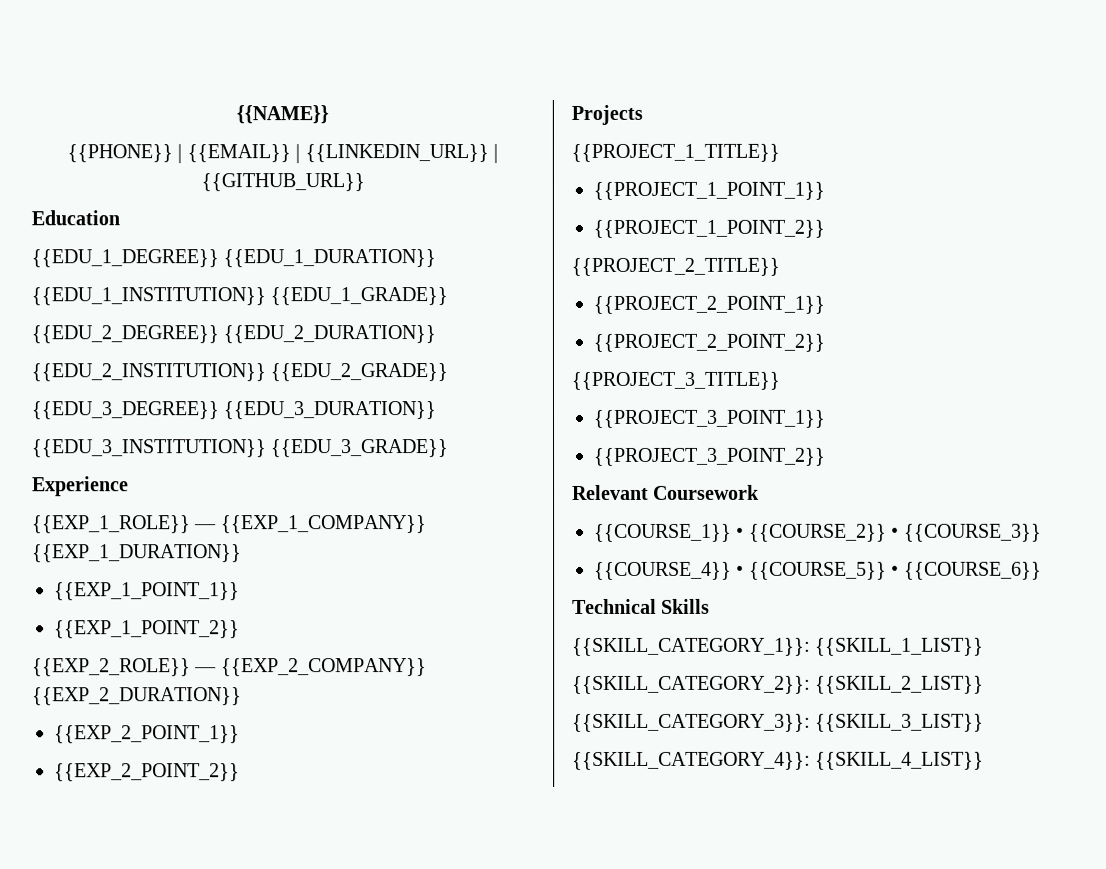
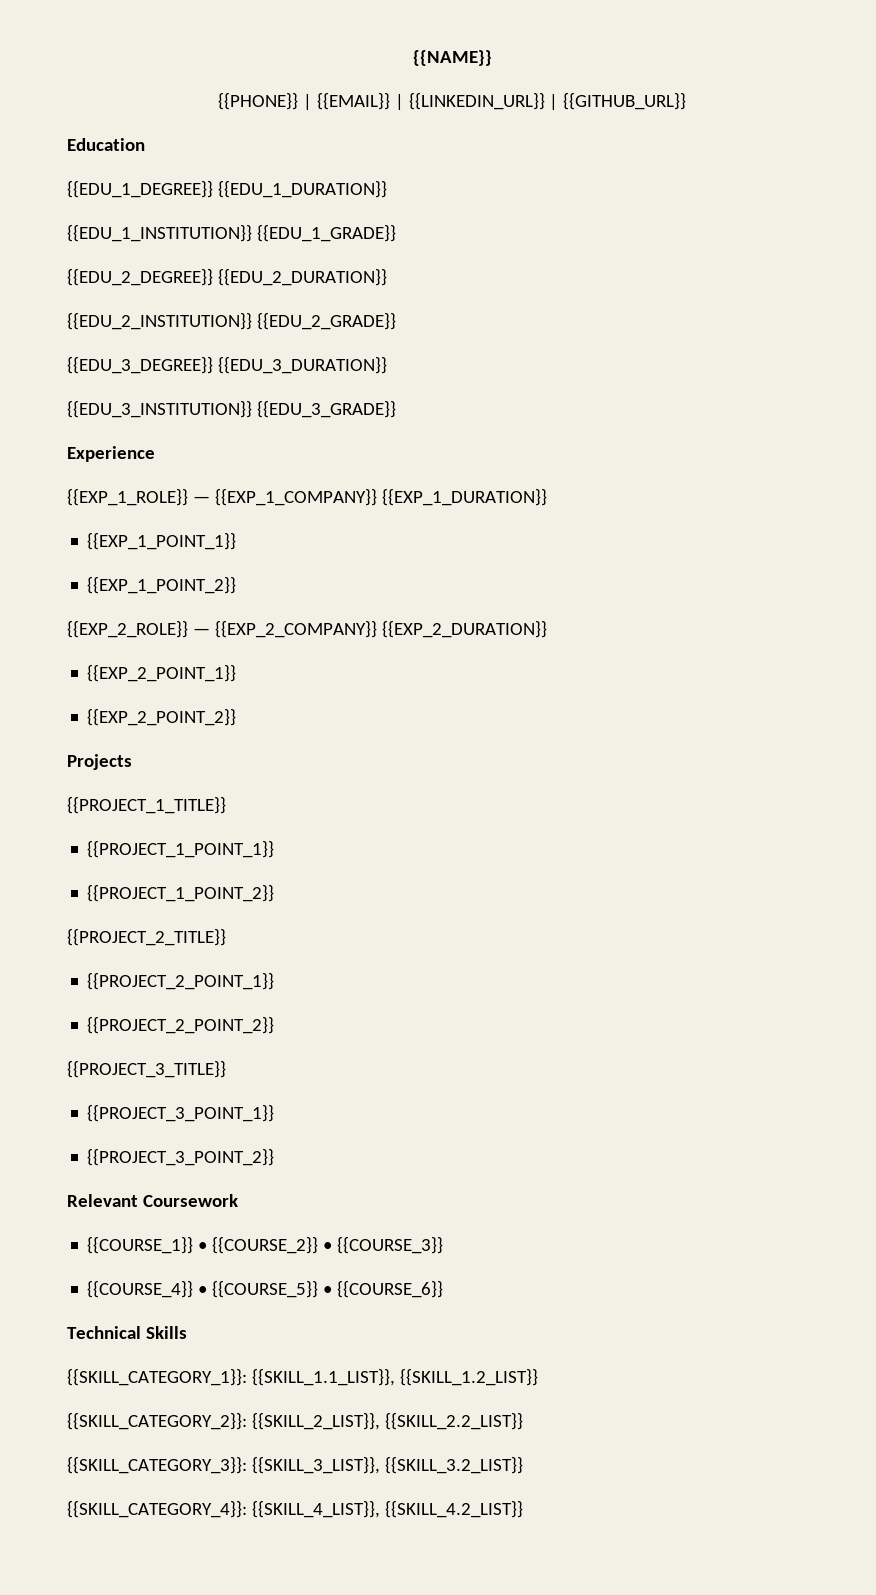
[815,637,985,656] {{SKILL_1_LIST}} -> [251,1368,538,1386] {{SKILL_1.1_LIST}}, {{SKILL_1.2_LIST}}
[815,675,985,694] {{SKILL_2_LIST}} -> [251,1412,523,1430] {{SKILL_2_LIST}}, {{SKILL_2.2_LIST}}
[815,713,985,732] {{SKILL_3_LIST}} -> [251,1456,523,1474] {{SKILL_3_LIST}}, {{SKILL_3.2_LIST}}
[815,751,985,770] {{SKILL_4_LIST}} -> [251,1500,523,1518] {{SKILL_4_LIST}}, {{SKILL_4.2_LIST}}

